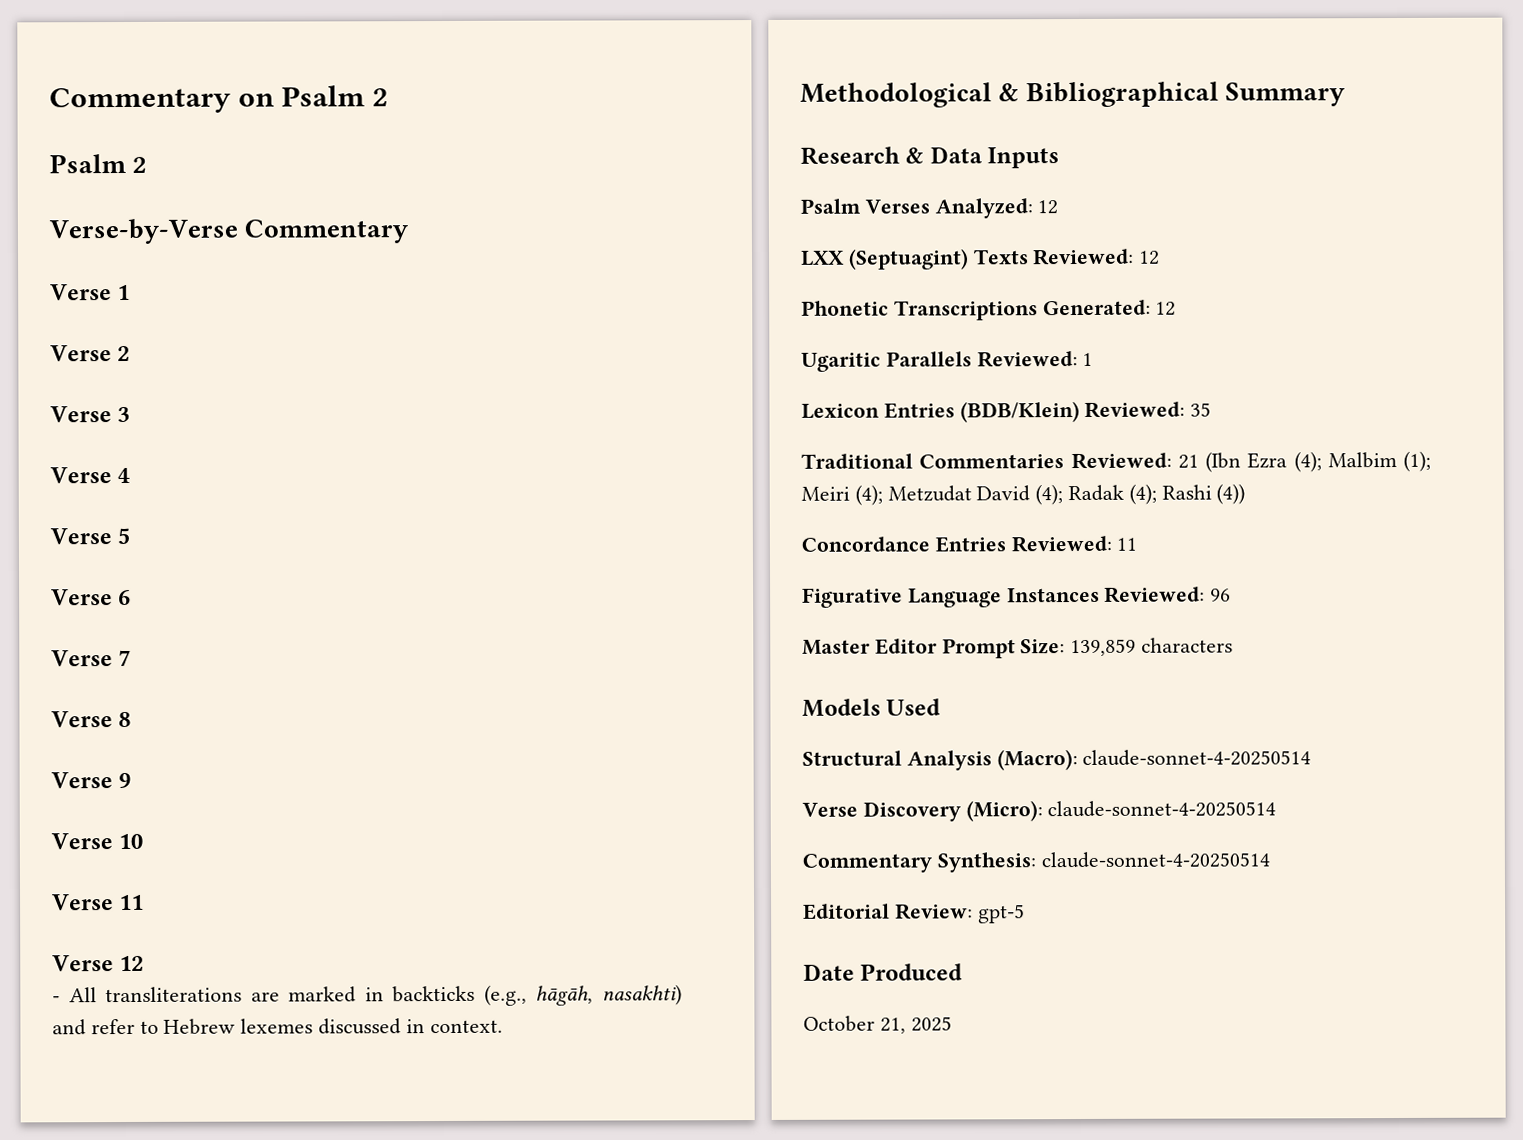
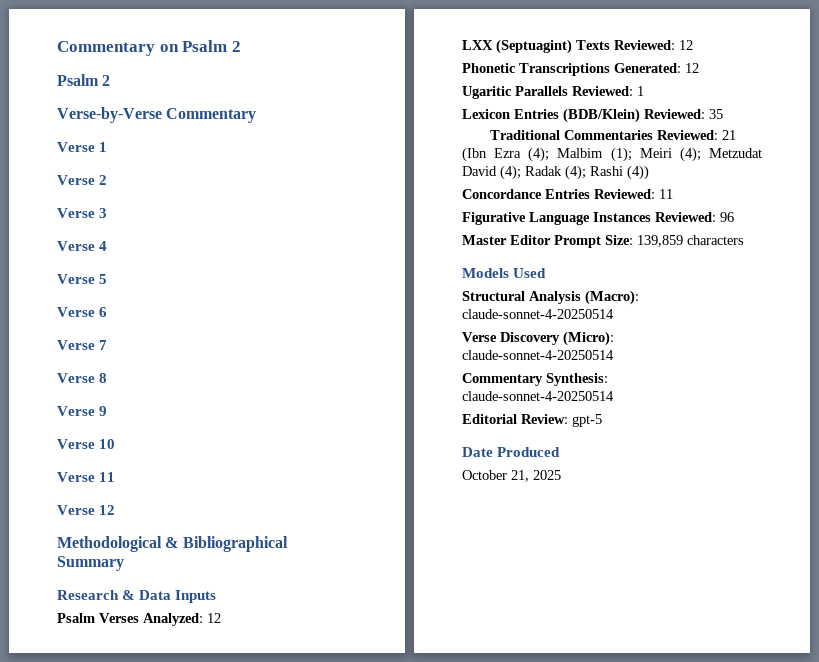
[52,984,682,1006] [52,1018,503,1036] // - All transliterations are marked in backticks (e.g., hāgāh, nasakhti) and refer to Hebrew lexemes discussed in context. -> (116, 510) none

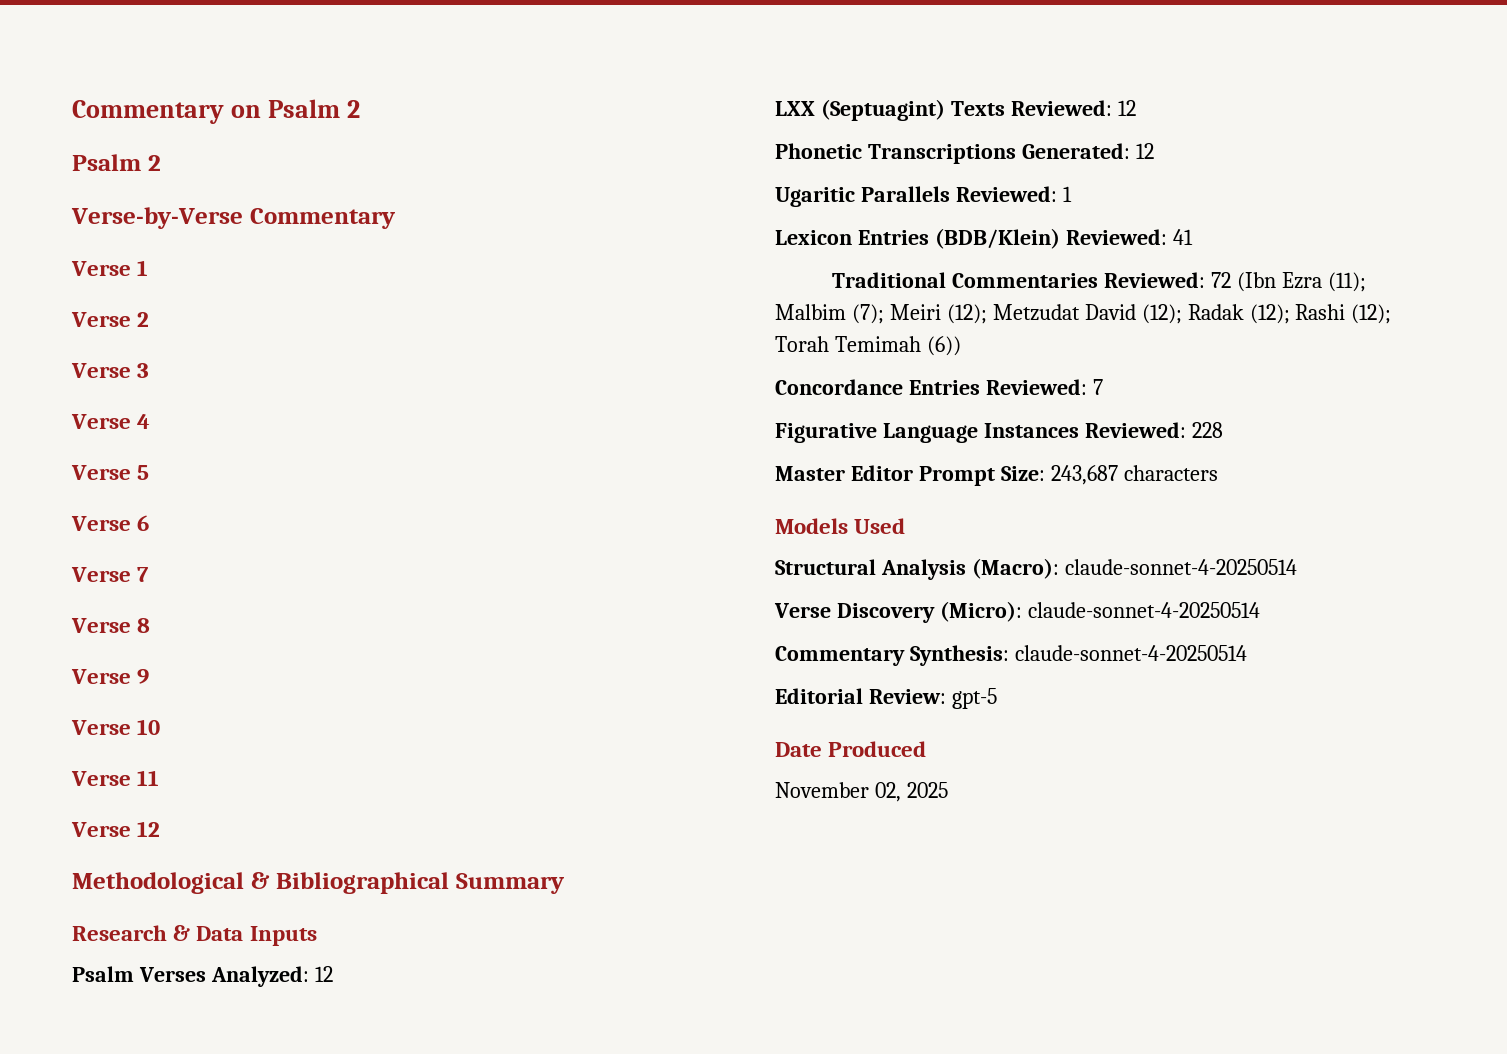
[709,109,723,119] 35 -> [1172,229,1193,245] 41
[721,130,736,140] 21 -> [1210,272,1231,288] 72
[528,147,762,162] [462,165,649,180] (4); Malbim (1); Meiri (4); Metzudat David (4); Radak (4); Rashi (4)) -> [1327,272,1366,292] [775,304,1392,324] [775,336,961,356] (11); Malbim (7); Meiri (12); Metzudat David (12); Radak (12); Rashi (12); Torah Temimah (6))
[659,189,673,199] 11 -> [1092,379,1103,395] 7
[720,212,734,222] 96 -> [1191,422,1223,438] 228
[637,235,683,247] 139,859 -> [1050,465,1118,485] 243,687
[462,470,529,482] October 21, -> [775,782,901,802] November 02,

